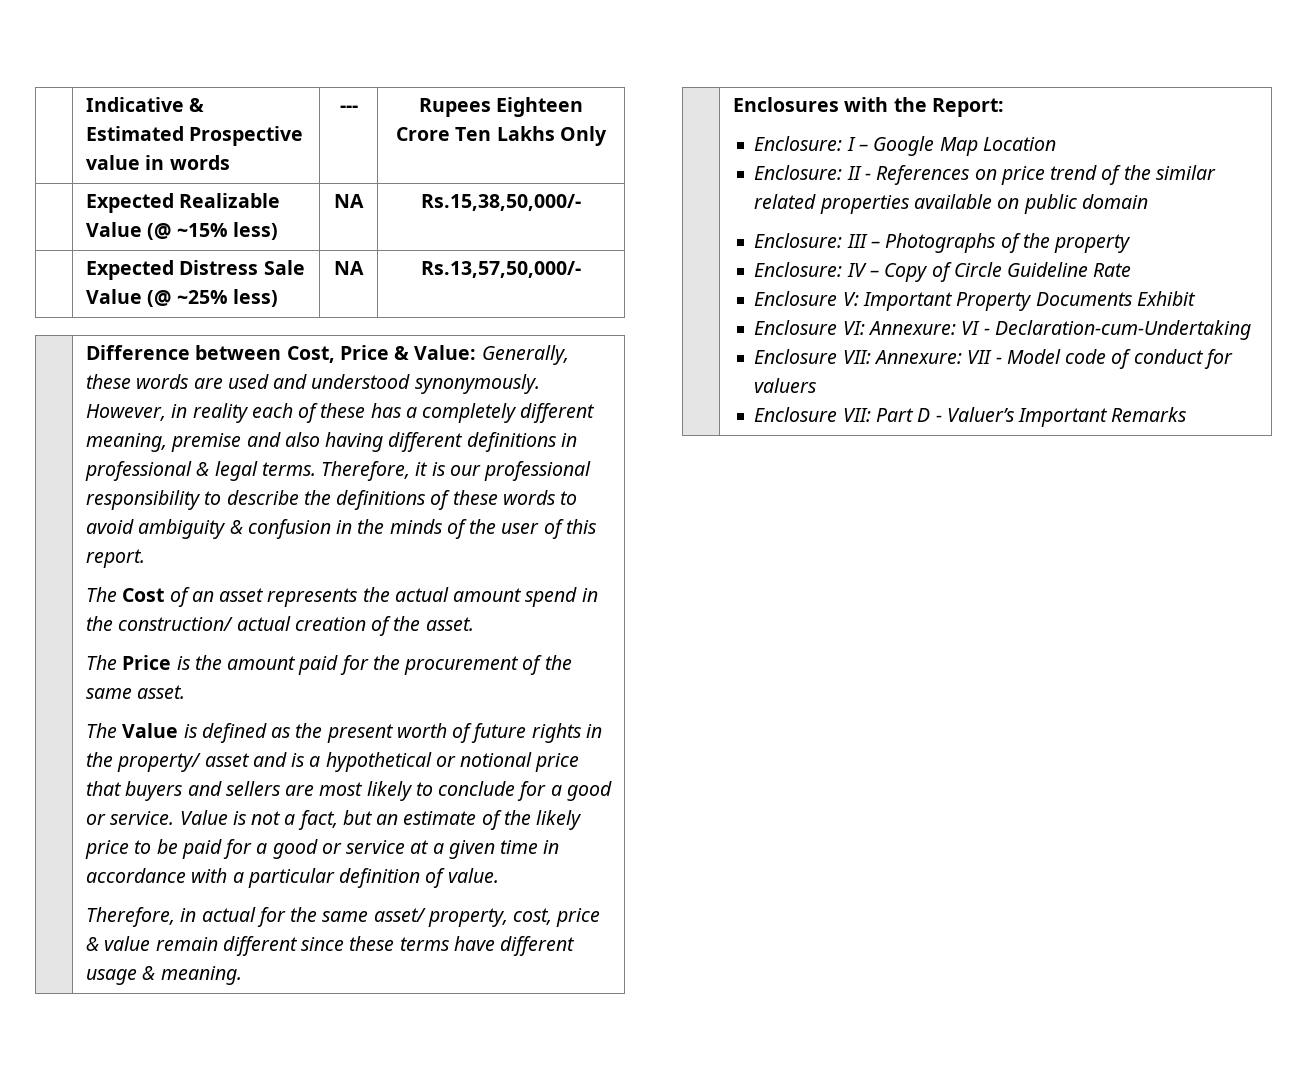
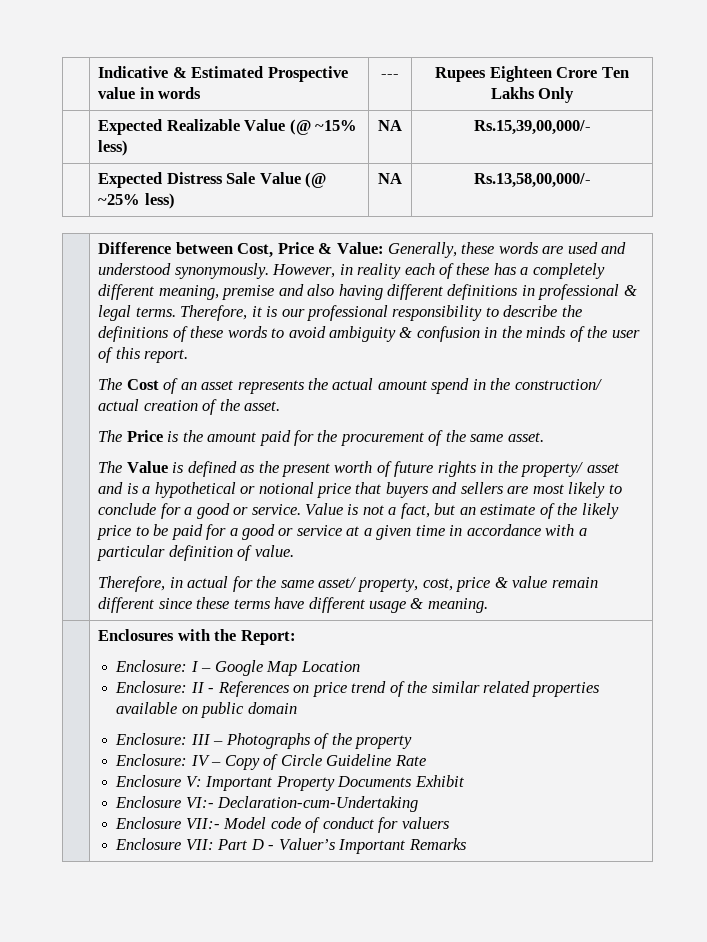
[421,194,581,211] Rs.15,38,50,000/- -> [473,120,591,135] Rs.15,39,00,000/-
[421,261,581,278] Rs.13,57,50,000/- -> [473,173,591,188] Rs.13,58,00,000/-
[842,320,1251,340] [754,349,1002,364] VI: Annexure: VI - Declaration-cum-Undertaking // Enclosure VII: Annexure: VII - -> [185,796,419,812] [115,817,220,829] VI:- Declaration-cum-Undertaking // Enclosure VII:-

